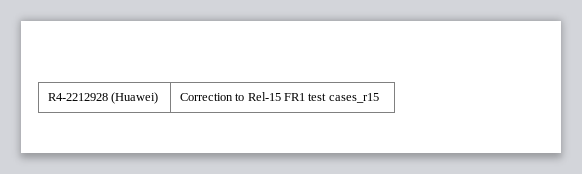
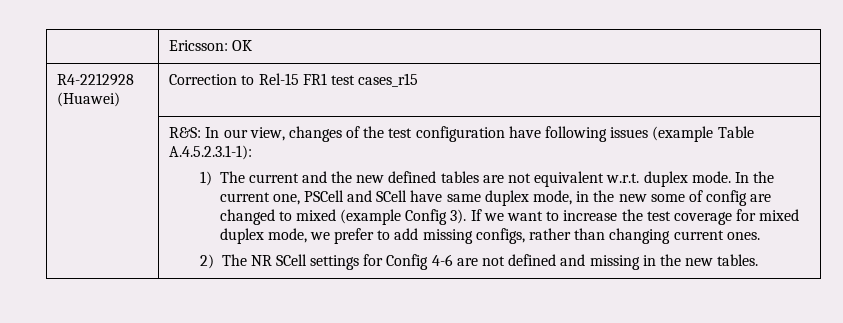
(47, 97) none -> [169,40,253,51] | Ericsson: OK //
(379, 98) none -> [169,126,754,142] [169,145,253,160] [199,171,775,187] [219,190,772,206] [219,209,800,225] [219,228,760,244] [199,254,759,270] // | R&S: In our view, changes of the test configuration have following issues (example Table A.4.5.2.3.1-1): // 1) The current and the new defined tables are not equivalent w.r.t. duplex mode. In the current one, PSCell and SCell have same duplex mode, in the new some of config are changed to mixed (example Config 3). If we want to increase the test coverage for mixed duplex mode, we prefer to add missing configs, rather than changing current ones. // 2) The NR SCell settings for Config 4-6 are not defined and missing in the new tables.

